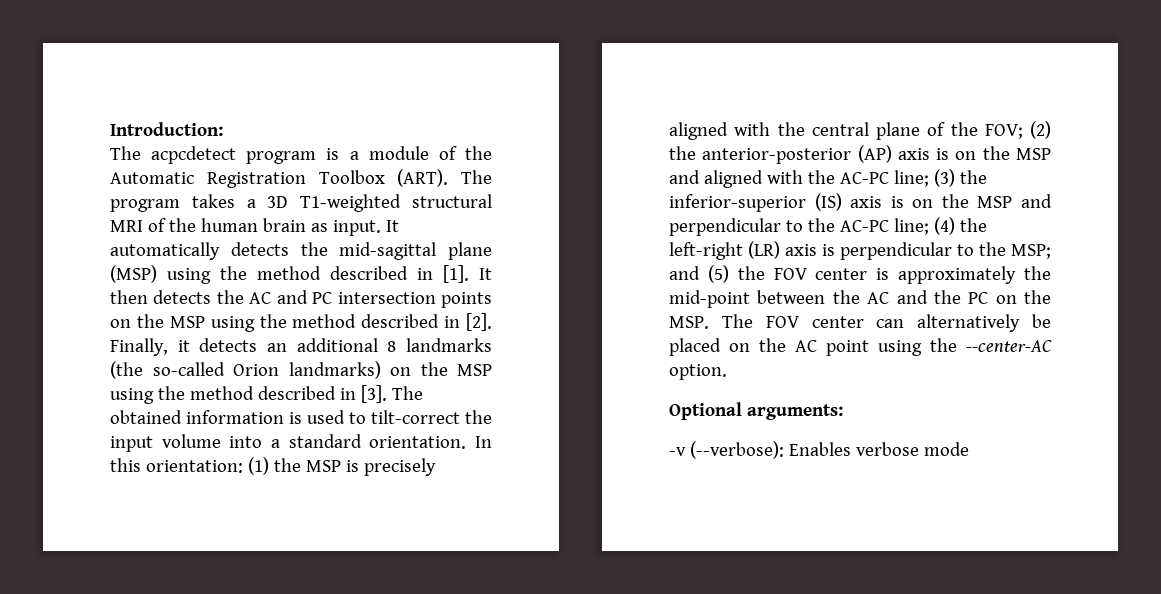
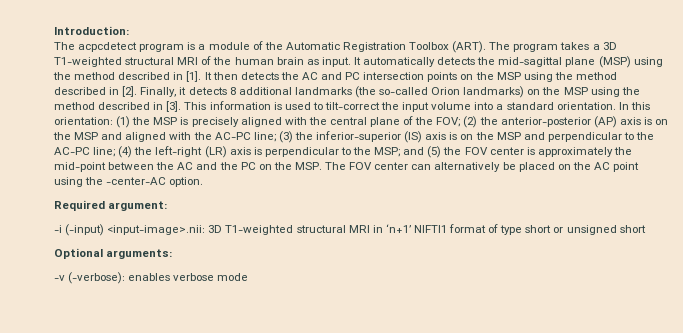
[267,338,397,352] an additional 8 -> [229,87,292,95] 8 additional
[391,386,423,400] [110,410,182,424] The obtained -> [184,102,207,110] This
[966,340,1052,352] --center-AC -> [106,177,167,185] -center-AC
(727, 372) none -> [54,200,168,211] [54,224,646,236] // Required argument: // -i (-input) <input-image>.nii: 3D T1-weighted structural MRI in ‘n+1’ NIFTI1 format of type short or unsigned short
[689,441,851,459] (--verbose): Enables -> [68,272,171,284] (-verbose): enables

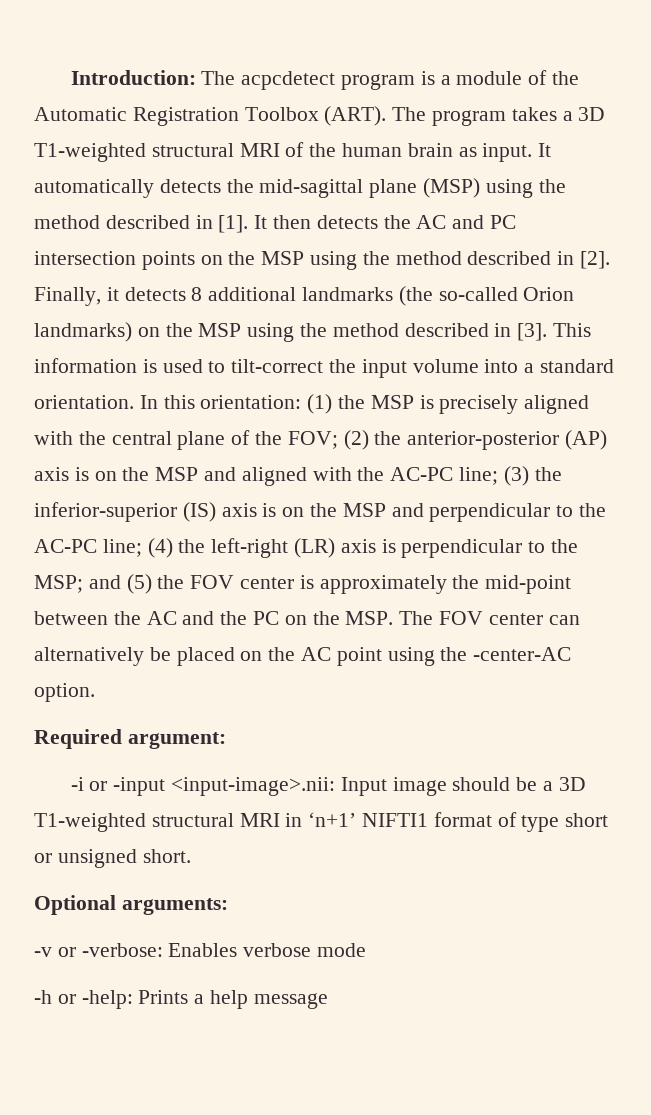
(129, 30) // -> (196, 77) none
[65,224,206,236] (-input) <input-image>.nii: -> [89,777,554,796] or -input <input-image>.nii: Input image should be a
[619,225,646,233] short -> [142,849,191,863] short.
[68,272,171,284] (-verbose): enables -> [57,943,238,957] or -verbose: Enables
(249, 277) none -> [34,990,328,1009] // -h or -help: Prints a help message

